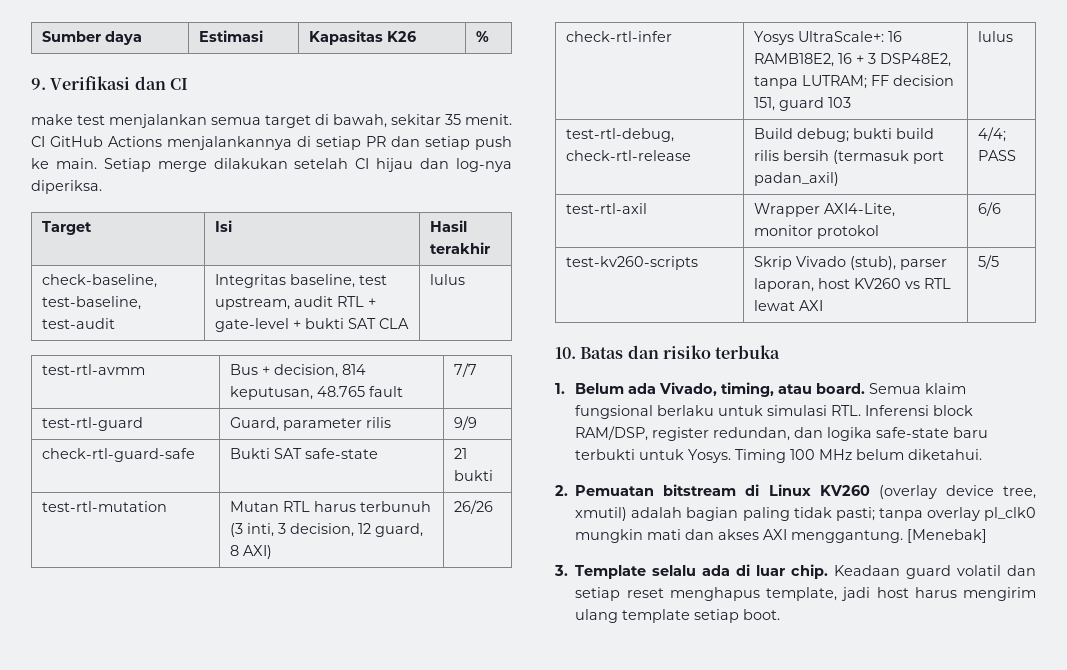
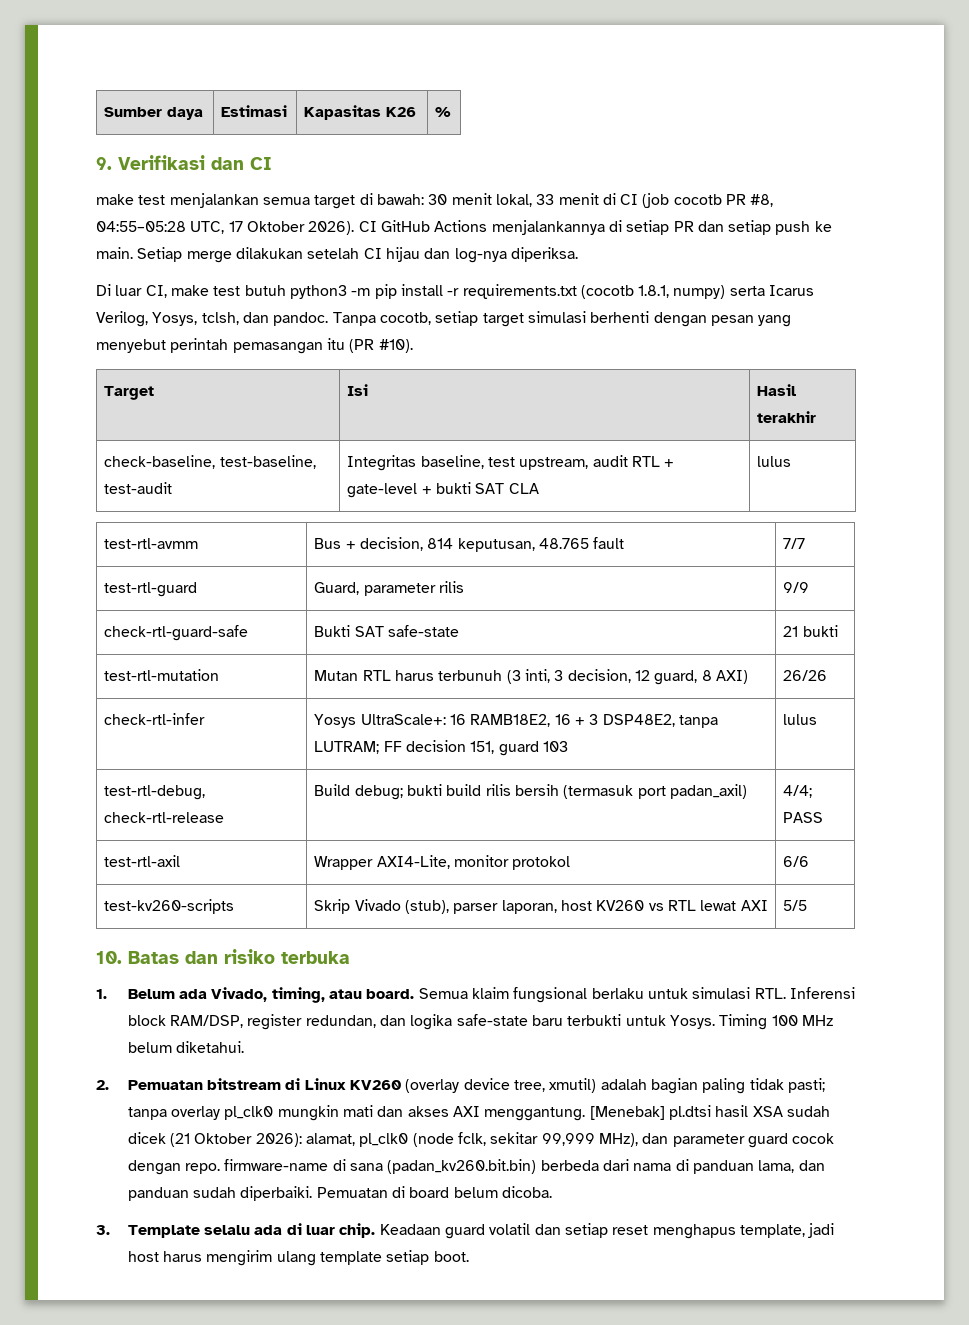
[333,114,512,128] bawah, sekitar 35 menit. -> [376,193,774,208] [96,221,355,235] bawah: 30 menit lokal, 33 menit di CI (job cocotb PR #8, 04:55–05:28 UTC, 17 Oktober 2026).
(102, 187) none -> [96,284,815,299] [96,311,792,327] [96,338,413,354] // Di luar CI, make test butuh python3 -m pip install -r requirements.txt (cocotb 1.8.1, numpy) serta Icarus Verilog, Yosys, tclsh, dan pandoc. Tanpa cocotb, setiap target simulasi berhenti dengan pesan yang menyebut perintah pemasangan itu (PR #10).
(988, 536) none -> [668,1105,830,1120] [127,1132,835,1148] [127,1159,825,1175] [127,1186,552,1201] pl.dtsi hasil XSA sudah dicek (21 Oktober 2026): alamat, pl_clk0 (node fclk, sekitar 99,999 MHz), dan parameter guard cocok dengan repo. firmware-name di sana (padan_kv260.bit.bin) berbeda dari nama di panduan lama, dan panduan sudah diperbaiki. Pemuatan di board belum dicoba.

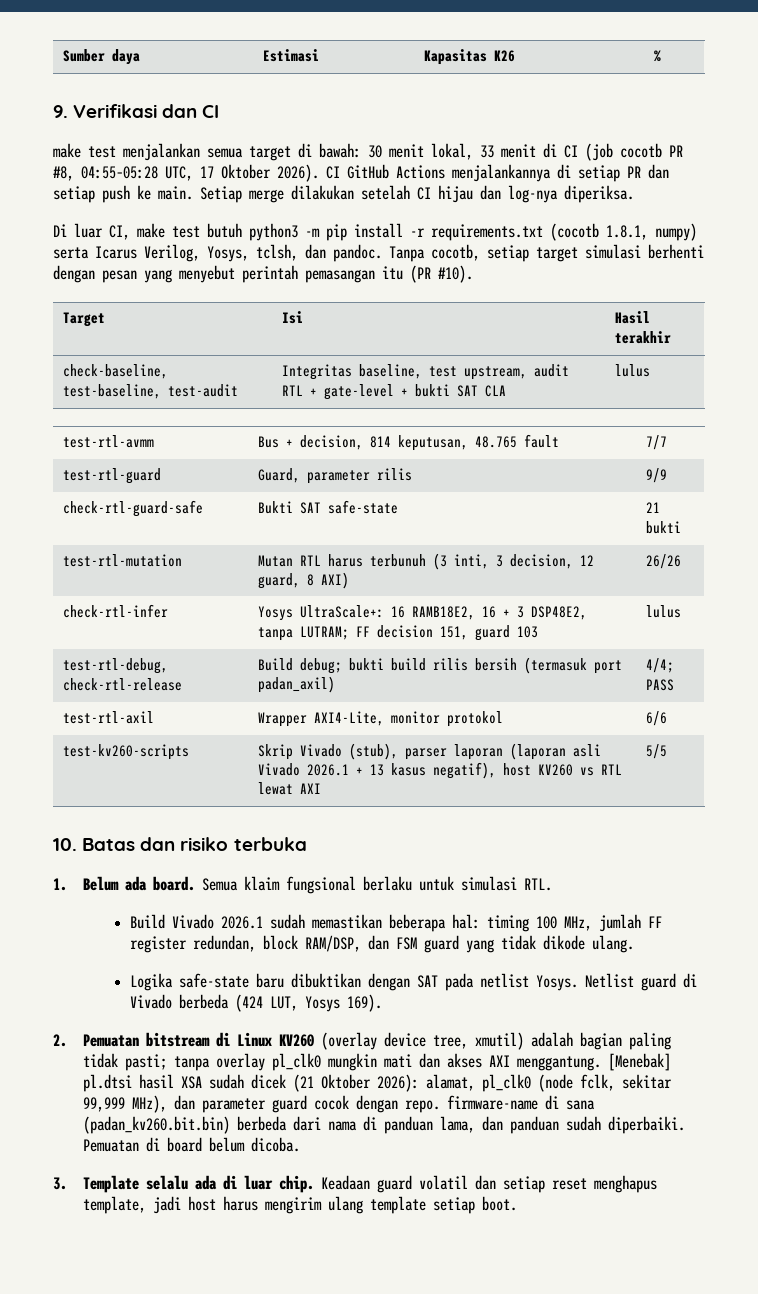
[501,900,557,914] laporan, -> [454,743,602,760] [258,762,497,779] laporan (laporan asli Vivado 2026.1 + 13 kasus negatif),
[211,987,362,1003] Vivado, timing, atau -> (147, 883) none
[789,987,855,999] [127,1014,833,1030] [127,1041,245,1053] Inferensi block RAM/DSP, register redundan, dan logika safe-state baru terbukti untuk Yosys. Timing 100 MHz belum diketahui. -> [130,914,663,932] [130,935,635,953] [130,973,698,991] [130,994,383,1012] // Build Vivado 2026.1 sudah memastikan beberapa hal: timing 100 MHz, jumlah FF register redundan, block RAM/DSP, dan FSM guard yang tidak dikode ulang. // Logika safe-state baru dibuktikan dengan SAT pada netlist Yosys. Netlist guard di Vivado berbeda (424 LUT, Yosys 169).

